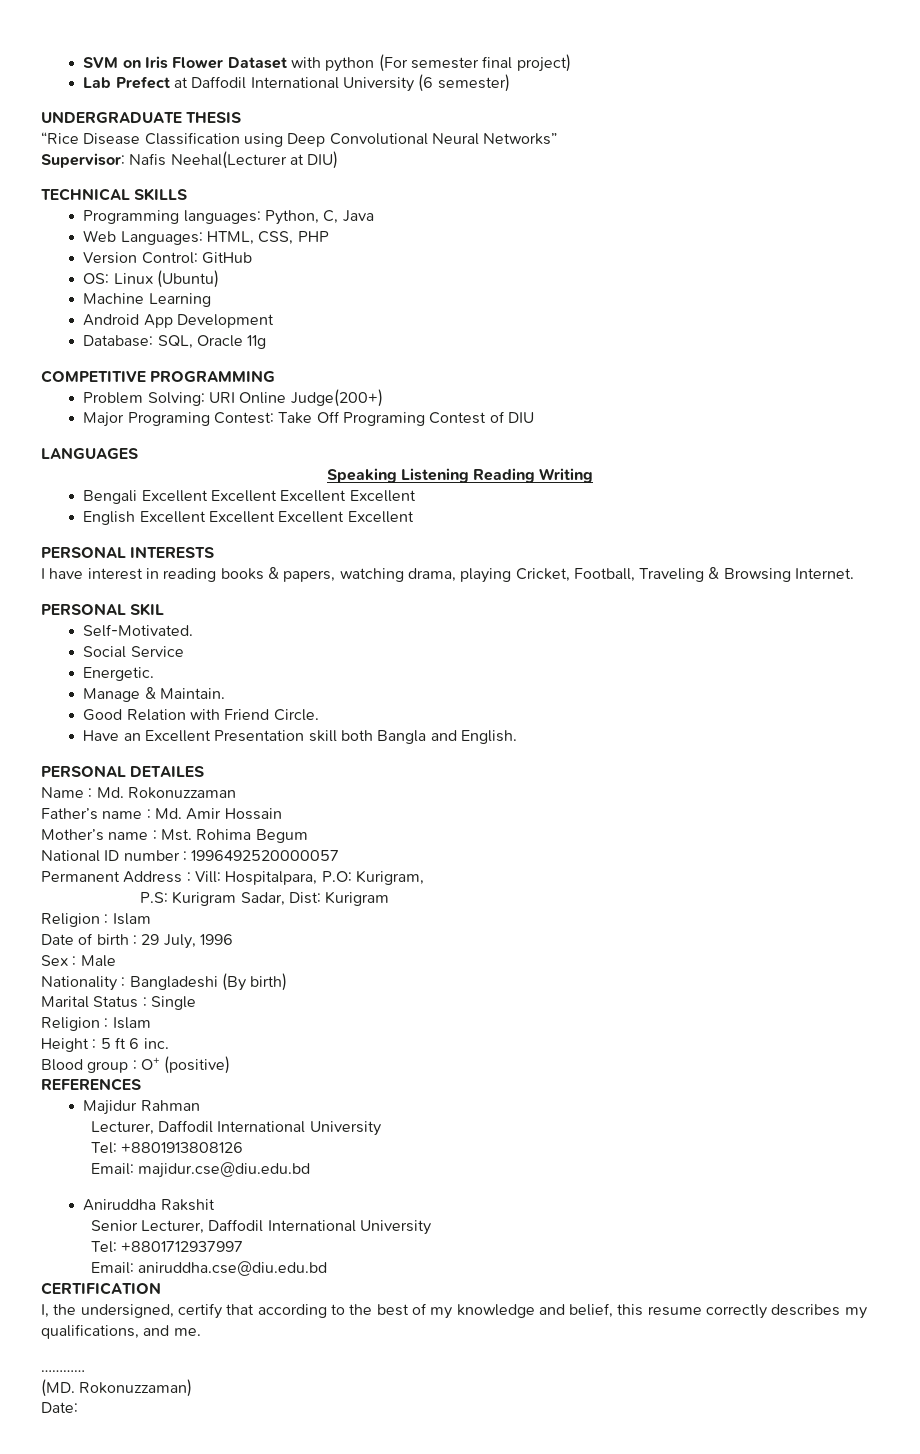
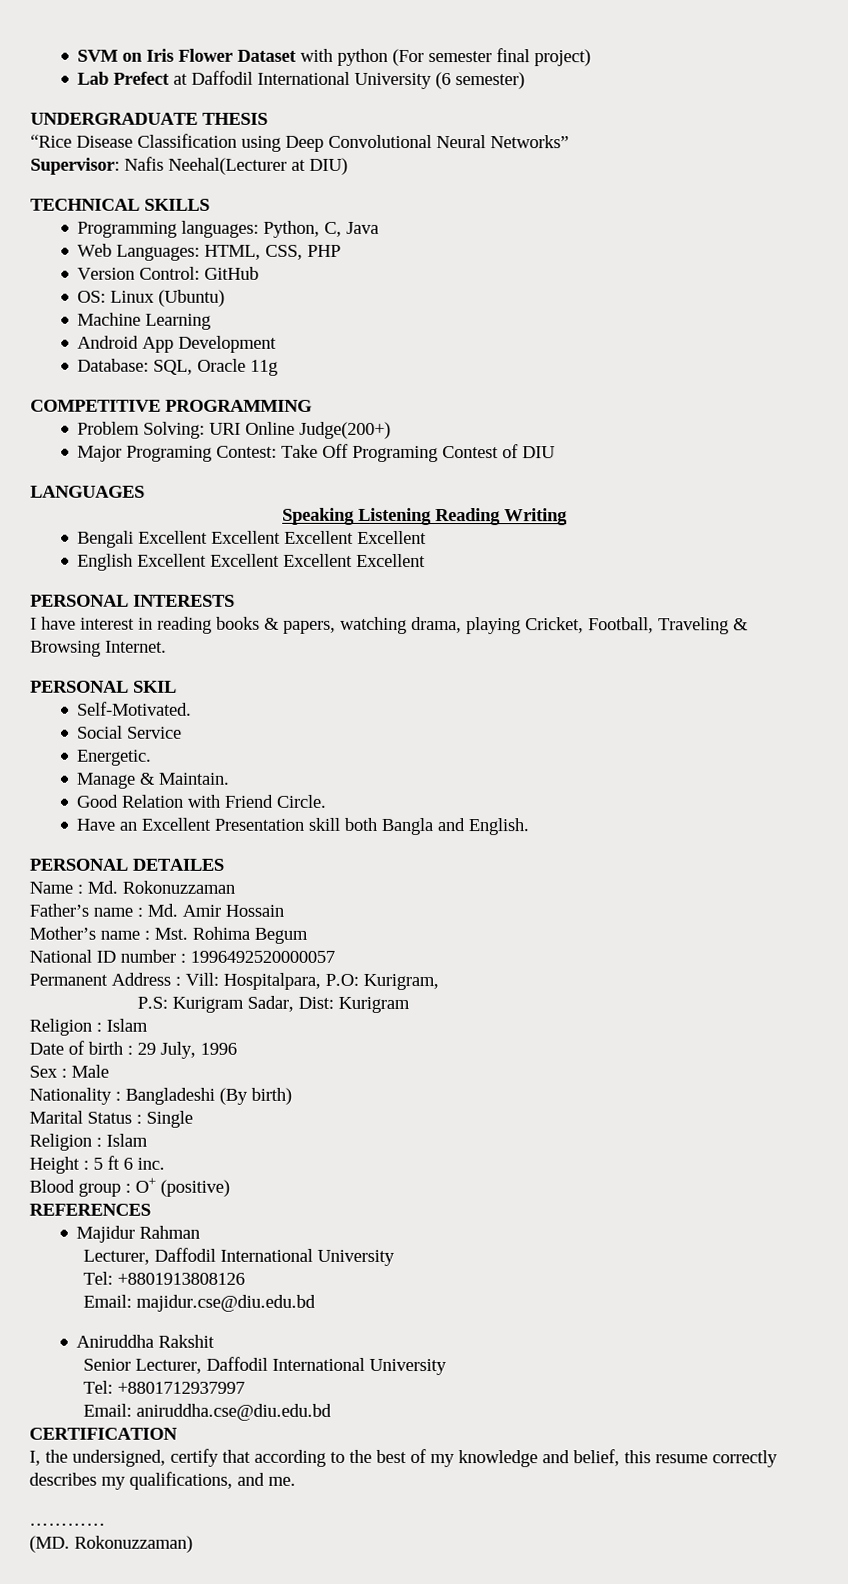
[41,1402,78,1413] // Date: -> (193, 1544) none

